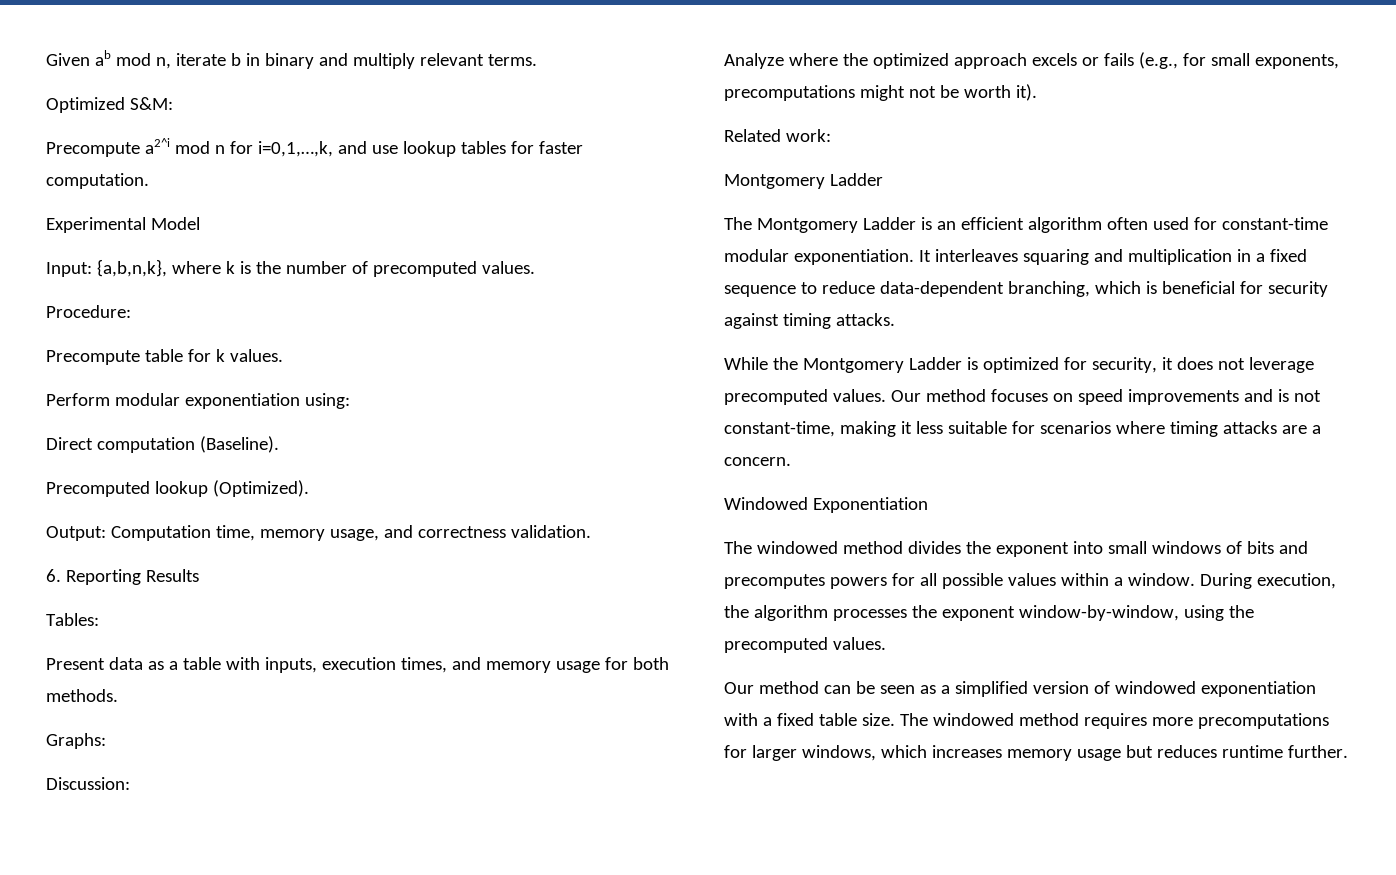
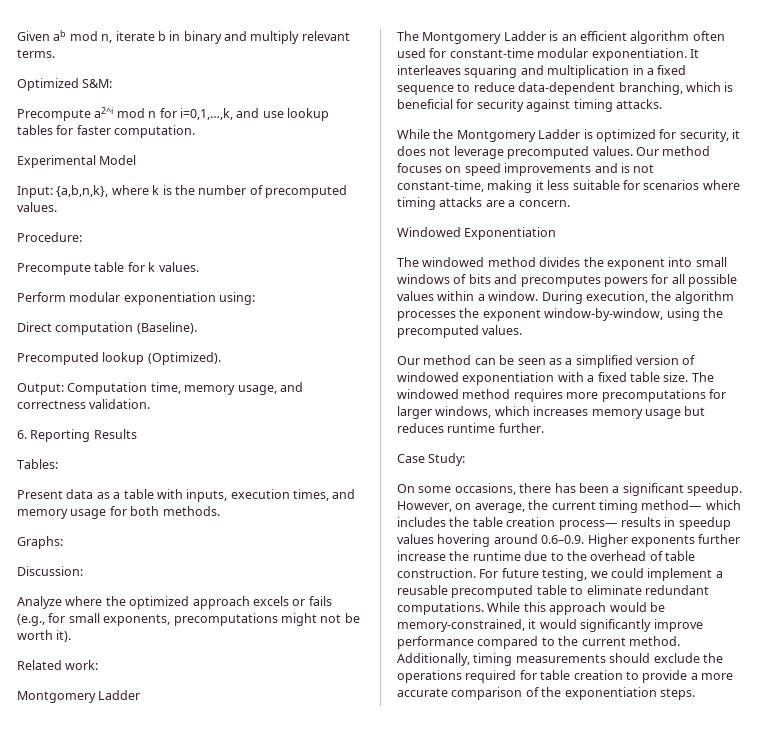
(1348, 751) none -> [397,453,466,466] [397,483,742,496] [397,500,741,513] [397,517,731,530] [397,534,741,547] [397,551,695,561] [397,568,723,581] [397,585,709,598] [397,602,665,615] [397,619,703,632] [397,636,680,649] [397,653,723,666] [397,670,733,683] [397,687,695,700] // Case Study: // On some occasions, there has been a significant speedup. However, on average, the current timing method— which includes the table creation process— results in speedup values hovering around 0.6–0.9. Higher exponents further increase the runtime due to the overhead of table construction. For future testing, we could implement a reusable precomputed table to eliminate redundant computations. While this approach would be memory-constrained, it would significantly improve performance compared to the current method. Additionally, timing measurements should exclude the operations required for table creation to provide a more accurate comparison of the exponentiation steps.

